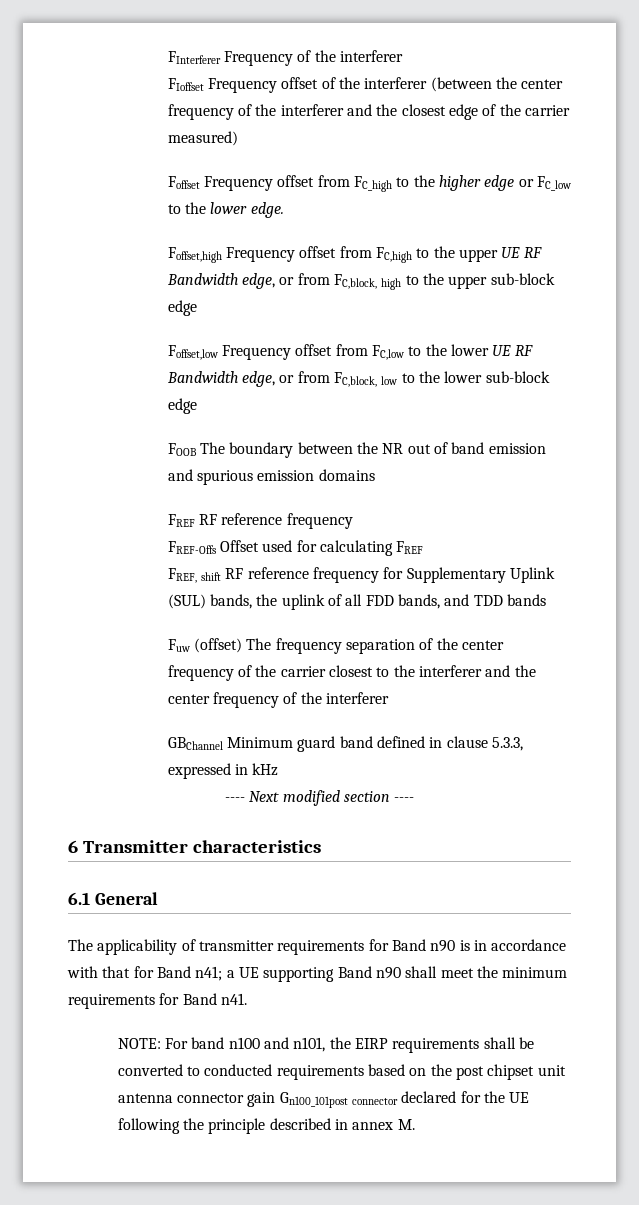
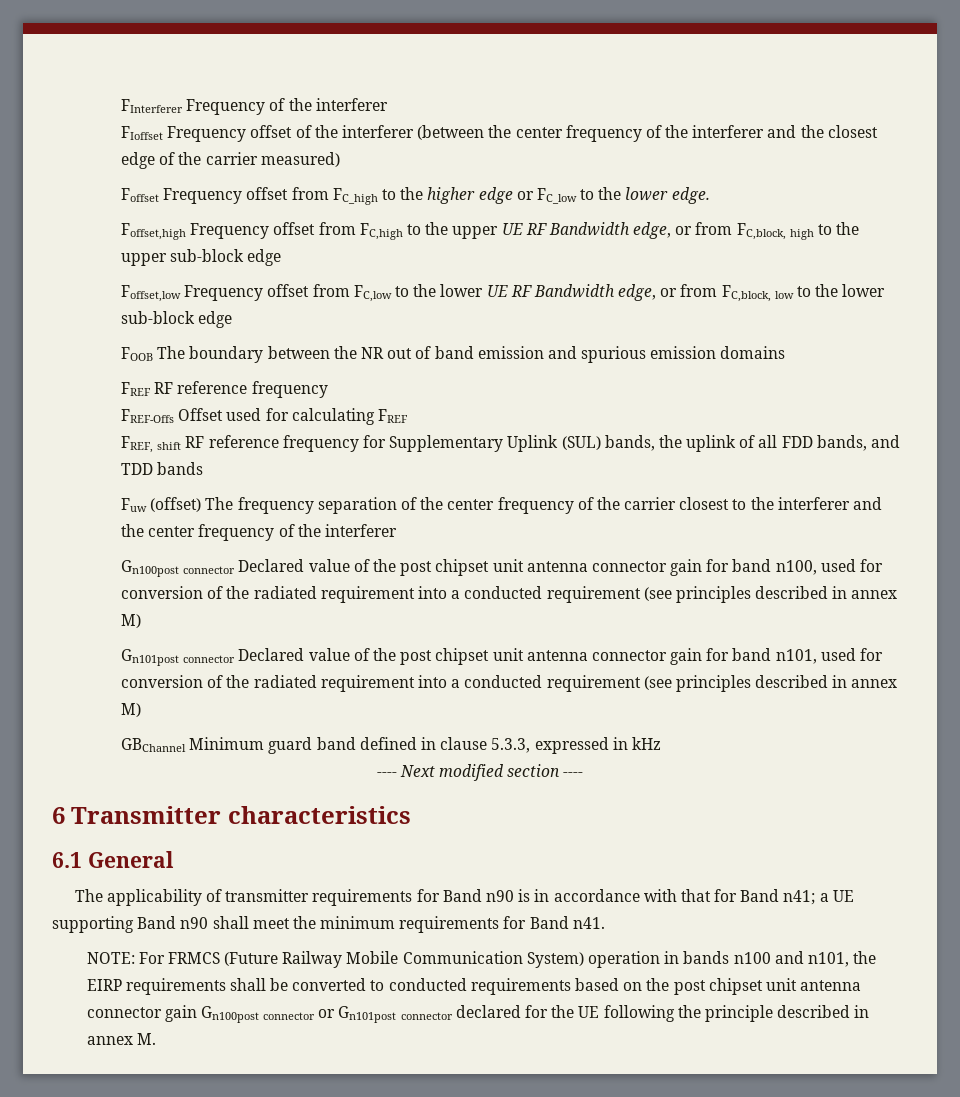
(389, 698) none -> [121,559,884,577] [121,586,898,603] [121,614,142,628] [121,648,884,666] [121,675,898,692] [121,703,142,717] // Gn100post connector Declared value of the post chipset unit antenna connector gain for band n100, used for conversion of the radiated requirement into a conducted requirement (see principles described in annex M) // Gn101post connector Declared value of the post chipset unit antenna connector gain for band n101, used for conversion of the radiated requirement into a conducted requirement (see principles described in annex M)
[191,1037,225,1049] band -> [167,951,730,968] FRMCS (Future Railway Mobile Communication System) operation in bands
[279,1092,348,1108] Gn100_101post -> [200,1006,397,1023] Gn100post connector or Gn101post

